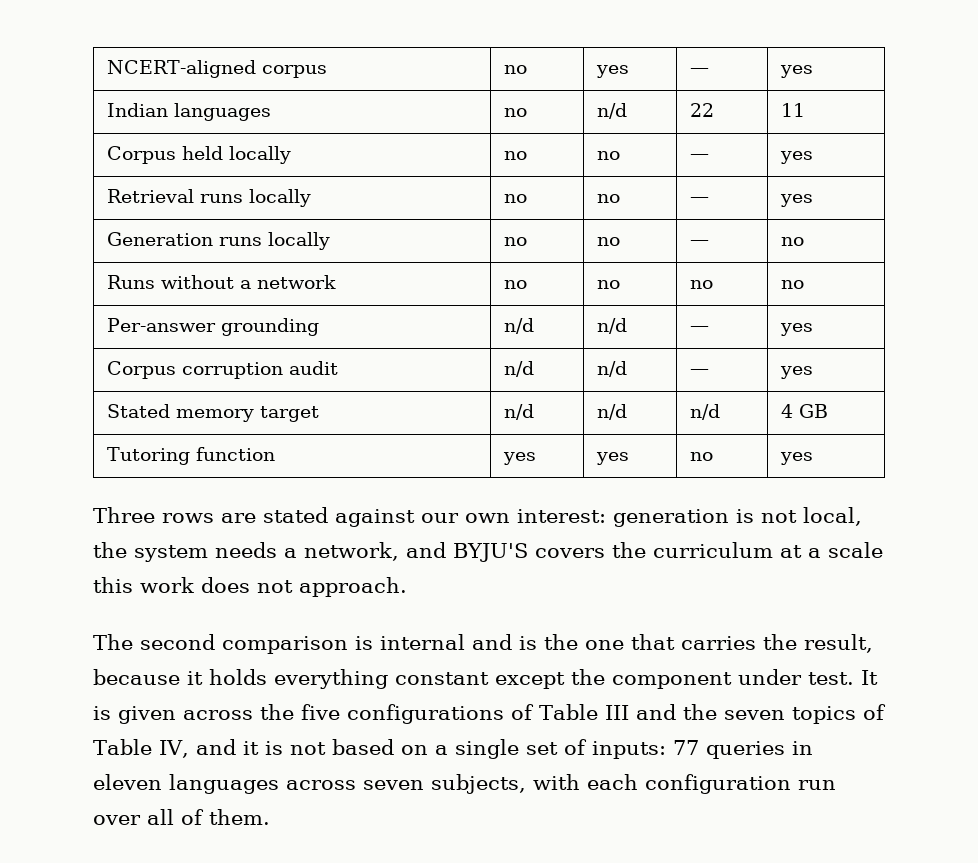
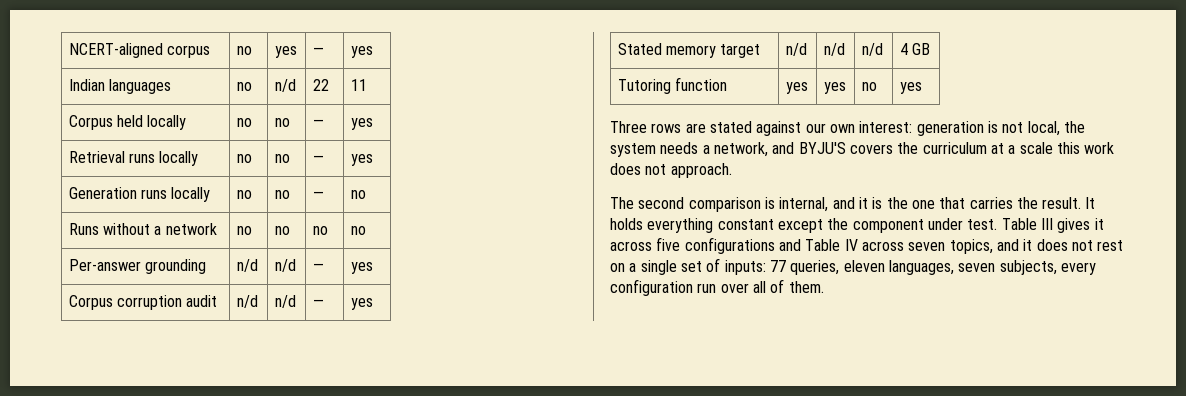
[380,634,512,650] internal and -> [779,197,868,212] internal, and it
[804,634,873,653] [93,669,203,685] result, because it -> [1042,197,1096,209] result. It
[861,670,878,685] [93,704,886,724] [93,739,394,758] It is given across the five configurations of Table III and the seven topics of Table IV, and it is not based -> [1001,218,1104,233] [610,237,1124,254] Table III gives it across five configurations and Table IV across seven topics, and it does not rest
[705,741,813,759] [93,774,638,794] queries in eleven languages across seven subjects, with each -> [790,260,1096,275] queries, eleven languages, seven subjects, every

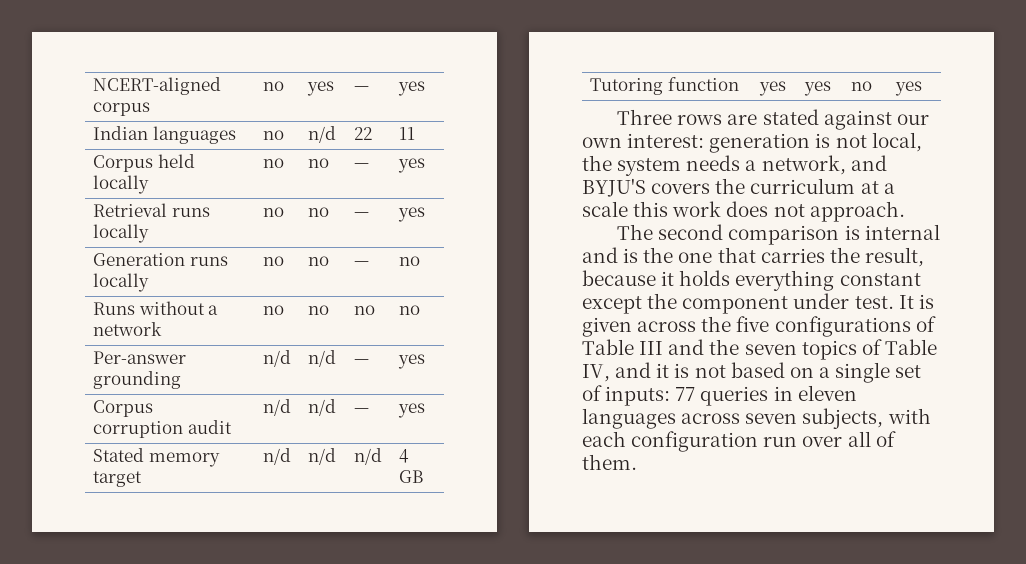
[779,197,868,212] internal, and it -> [864,224,940,240] [582,247,618,263] internal and
[1042,197,1096,209] result. It -> [864,247,924,267] [582,270,675,286] result, because it
[1001,218,1104,233] [610,237,1124,254] Table III gives it across five configurations and Table IV across seven topics, and it does not rest -> [898,294,934,309] [582,316,936,337] [582,339,937,360] [582,362,785,382] It is given across the five configurations of Table III and the seven topics of Table IV, and it is not based
[790,260,1096,275] queries, eleven languages, seven subjects, every -> [700,385,857,406] [582,408,931,429] [582,431,626,447] queries in eleven languages across seven subjects, with each

